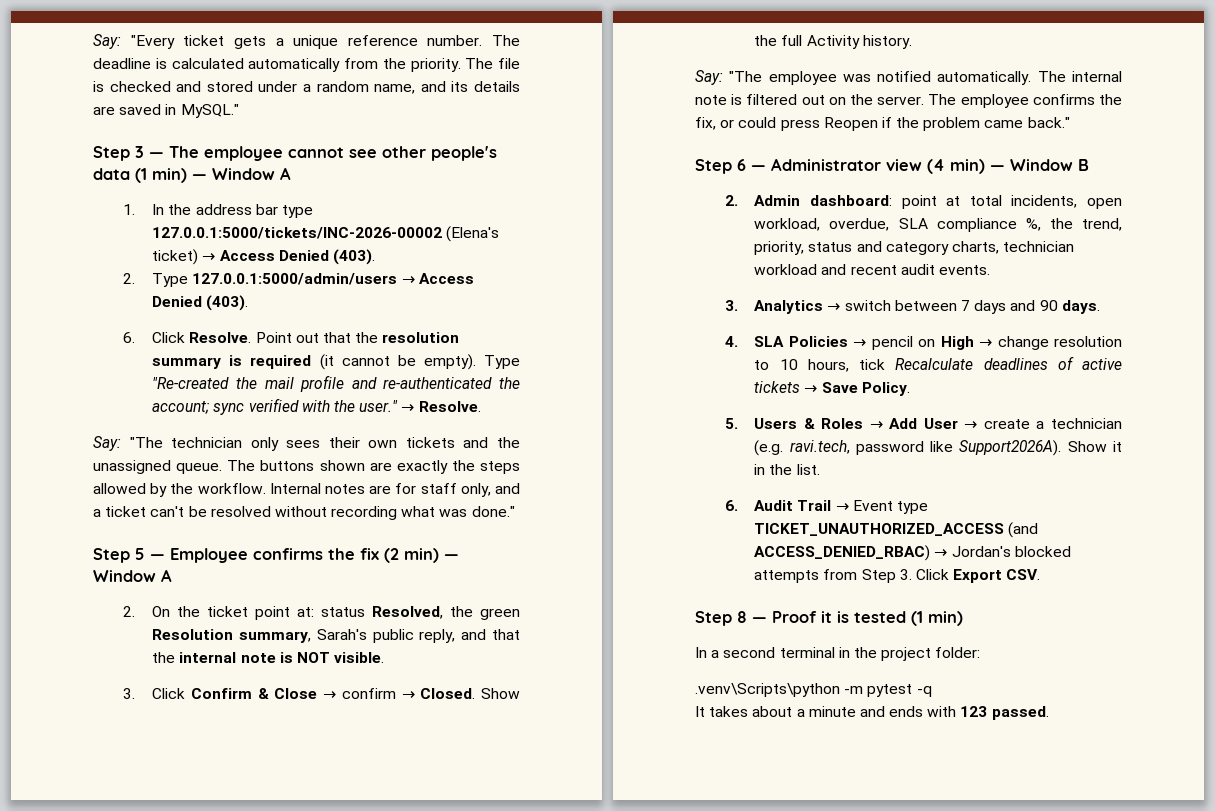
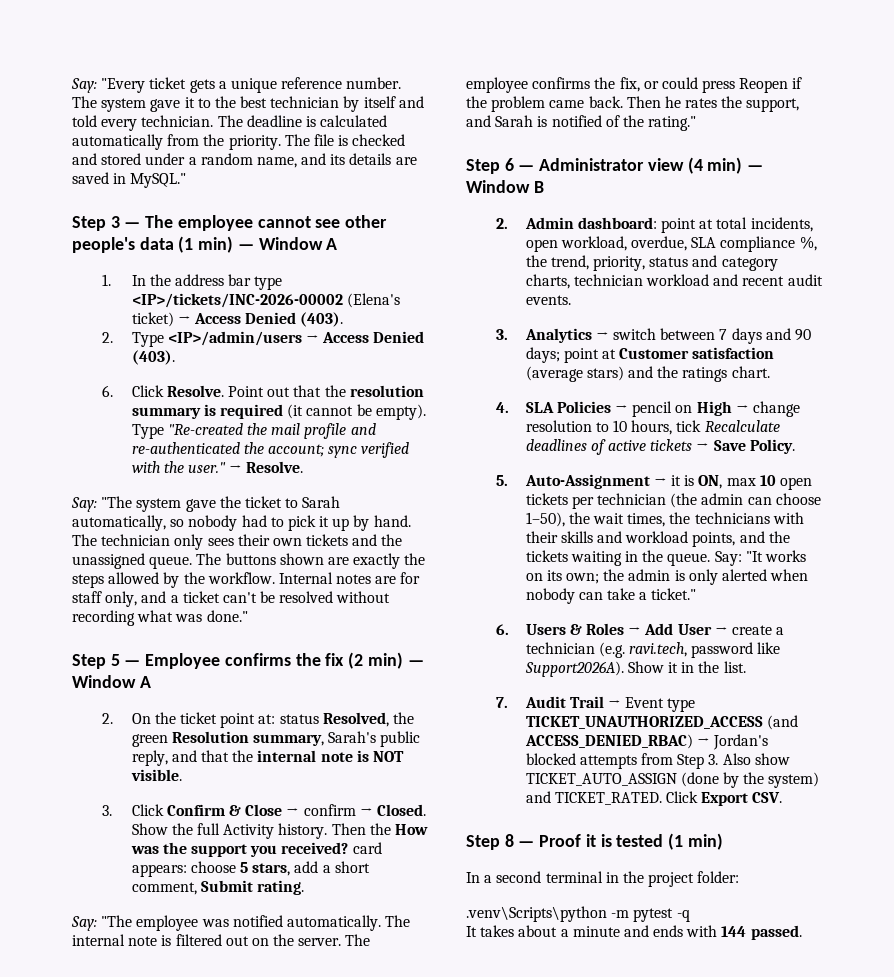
(520, 40) none -> [101,96,424,112] [72,115,243,131] system gave it to the best technician by itself and told every technician. The
[152,227,443,239] 127.0.0.1:5000/tickets/INC-2026-00002 -> [131,293,343,308] <IP>/tickets/INC-2026-00002
[192,273,398,285] 127.0.0.1:5000/admin/users -> [167,331,302,346] <IP>/admin/users
(163, 442) none -> [136,496,341,512] [72,515,411,531] [72,534,97,546] system gave the ticket to Sarah automatically, so nobody had to pick it up by hand. The
(912, 42) none -> [331,823,428,835] [130,842,382,857] [131,861,370,877] [131,880,304,895] Then the How was the support you received? card appears: choose 5 stars, add a short comment, Submit rating.
[1027,117,1070,128] back." -> [588,96,800,112] [466,115,697,131] back. Then he rates the support, and Sarah is notified of the rating."
[1061,300,1100,314] days. -> [525,347,775,363] [525,366,770,382] days; point at Customer satisfaction (average stars) and the ratings chart.
(738, 423) none -> [524,474,812,490] [525,493,821,509] [525,512,804,527] [525,531,790,547] [525,550,806,566] [525,569,809,585] [525,588,697,604] [495,624,509,635] Auto-Assignment → it is ON, max 10 open tickets per technician (the admin can choose 1–50), the wait times, the technicians with their skills and workload points, and the tickets waiting in the queue. Say: "It works on its own; the admin is only alerted when nobody can take a ticket." // 6.
[724,500,738,511] 6. -> [495,697,508,708] 7.
(912, 574) none -> [722,753,790,765] [525,772,820,788] [525,791,662,805] Also show TICKET_AUTO_ASSIGN (done by the system) and TICKET_RATED.
[960,706,988,717] 123 -> [721,926,747,937] 144

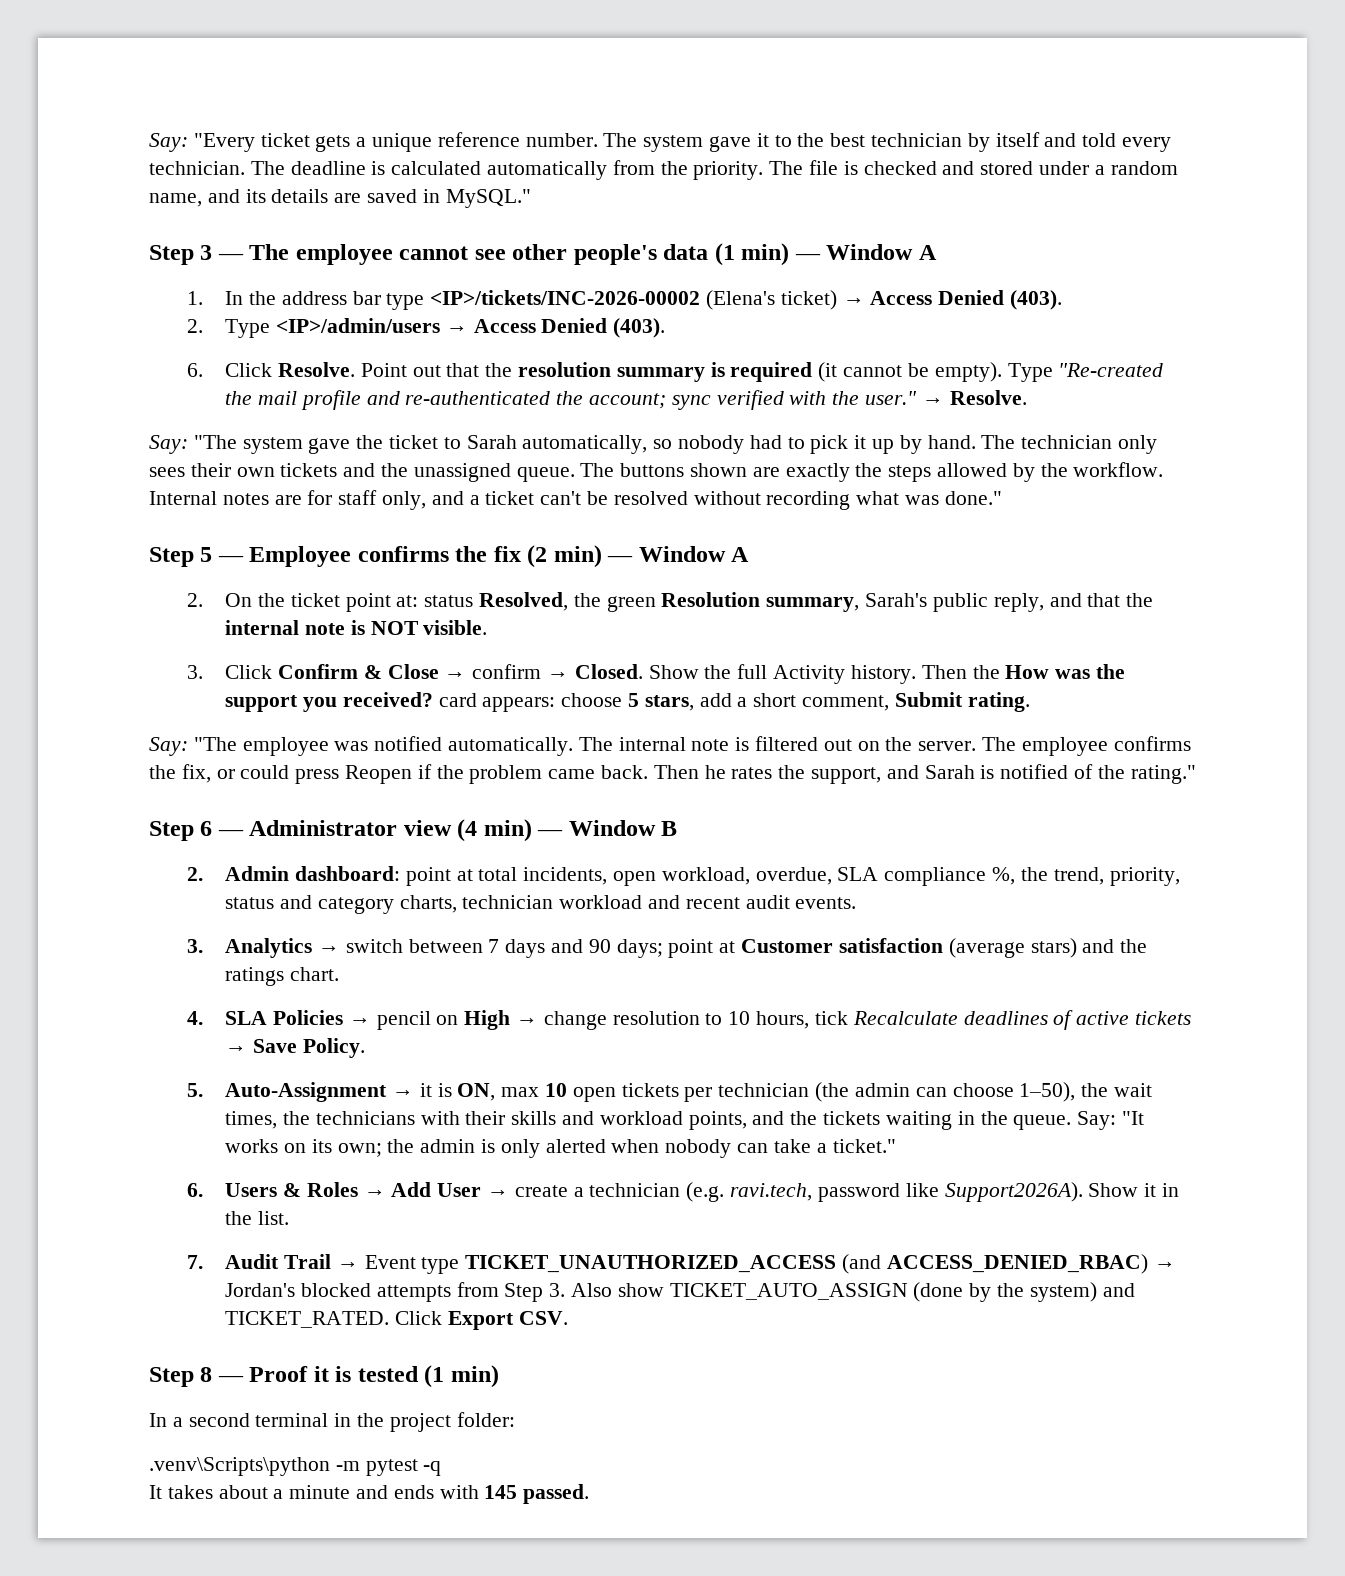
[721,926,747,937] 144 -> [484,1485,518,1499] 145

